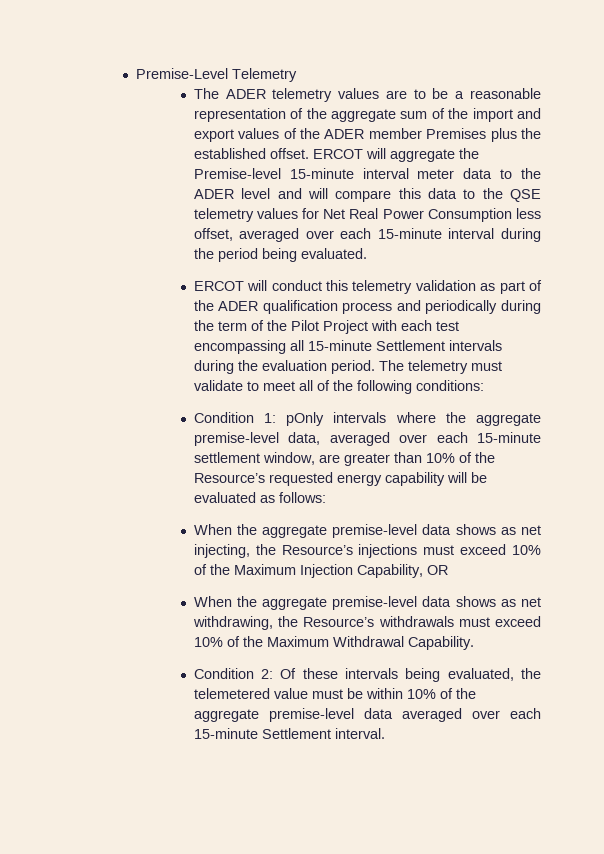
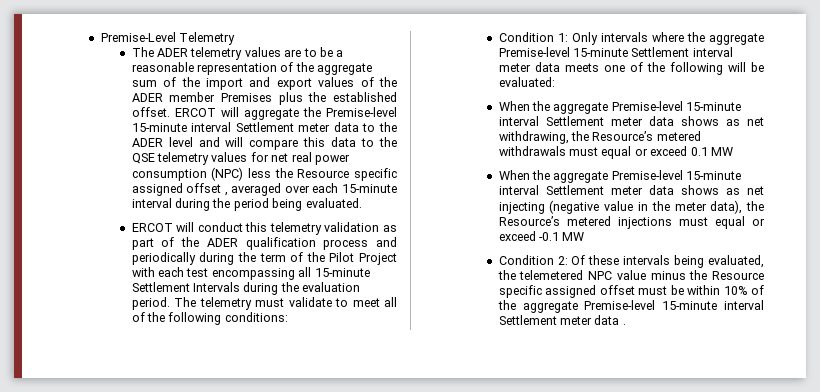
(409, 173) none -> [235,122,294,132] Settlement
[323,208,541,222] [193,228,233,241] Net Real Power Consumption less offset, -> [271,152,350,165] [131,167,397,181] [131,183,228,196] net real power consumption (NPC) less the Resource specific assigned offset ,
[448,340,502,351] intervals -> [193,282,241,292] Intervals
[286,412,325,426] pOnly -> [571,32,598,45] Only
[193,432,541,446] [193,452,495,466] [193,472,487,486] [193,492,326,503] [193,524,541,538] [193,544,541,558] [193,564,448,578] [193,596,418,610] premise-level data, averaged over each 15-minute settlement window, are greater than 10% of the Resource’s requested energy capability will be evaluated as follows: // When the aggregate premise-level data shows as net injecting, the Resource’s injections must exceed 10% of the Maximum Injection Capability, OR // When the aggregate premise-level -> [498,47,733,57] [498,62,764,75] [498,77,555,87] [498,101,742,114] [498,116,643,126] Premise-level 15-minute Settlement interval meter data meets one of the following will be evaluated: // When the aggregate Premise-level 15-minute interval Settlement meter
(375, 622) none -> [656,131,701,141] metered
[495,616,541,627] [193,636,474,650] exceed 10% of the Maximum Withdrawal Capability. -> [601,146,733,159] [498,170,742,183] [498,185,764,195] [498,200,764,214] [498,216,765,229] [498,231,585,241] equal or exceed 0.1 MW // When the aggregate Premise-level 15-minute interval Settlement meter data shows as net injecting (negative value in the meter data), the Resource’s metered injections must equal or exceed -0.1 MW
[273,688,308,699] value -> [588,270,764,280] [498,285,635,298] NPC value minus the Resource specific assigned offset
[268,708,541,722] [193,728,385,739] premise-level data averaged over each 15-minute Settlement interval. -> [584,300,764,310] [498,315,626,325] Premise-level 15-minute interval Settlement meter data .

